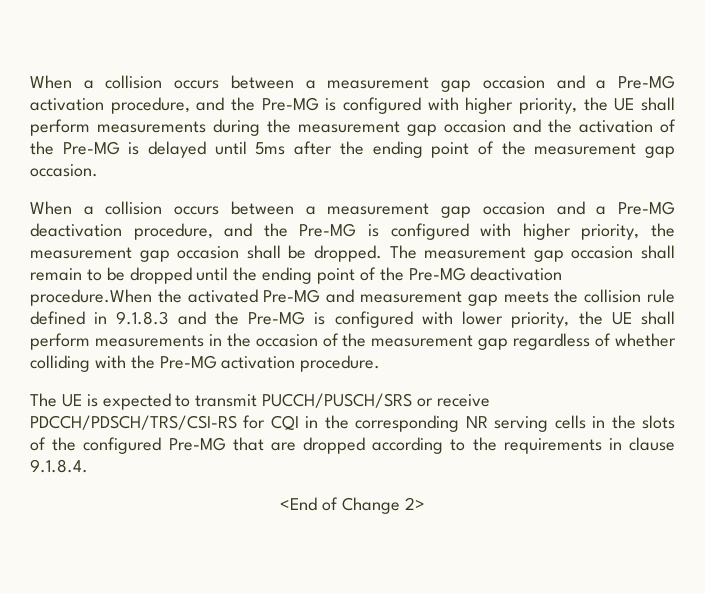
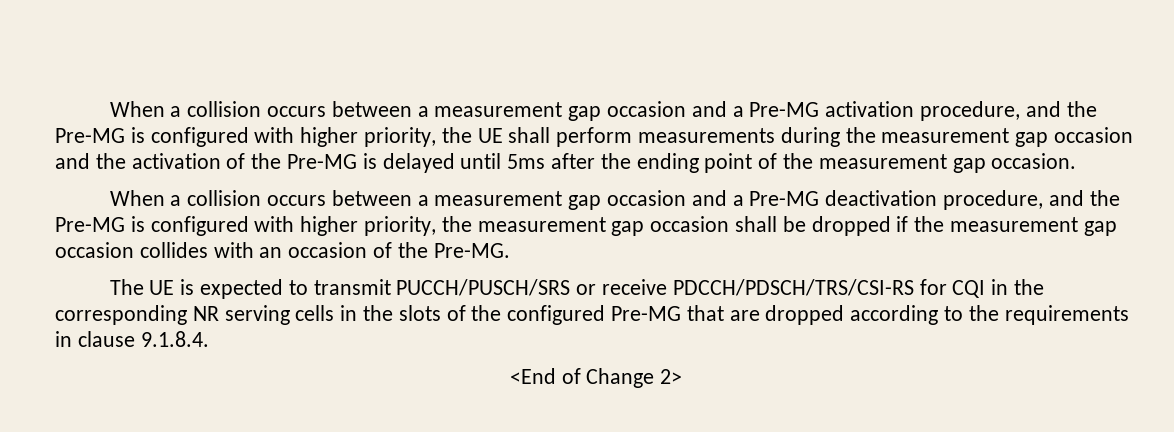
[314,245,676,262] [30,267,563,284] [30,289,675,306] [30,311,676,328] [30,333,676,350] [30,355,381,372] dropped. The measurement gap occasion shall remain to be dropped until the ending point of the Pre-MG deactivation procedure.When the activated Pre-MG and measurement gap meets the collision rule defined in 9.1.8.3 and the Pre-MG is configured with lower priority, the UE shall perform measurements in the occasion of the measurement gap regardless of whether colliding with the Pre-MG activation procedure. -> [811,216,1117,236] [55,242,510,258] dropped if the measurement gap occasion collides with an occasion of the Pre-MG.

